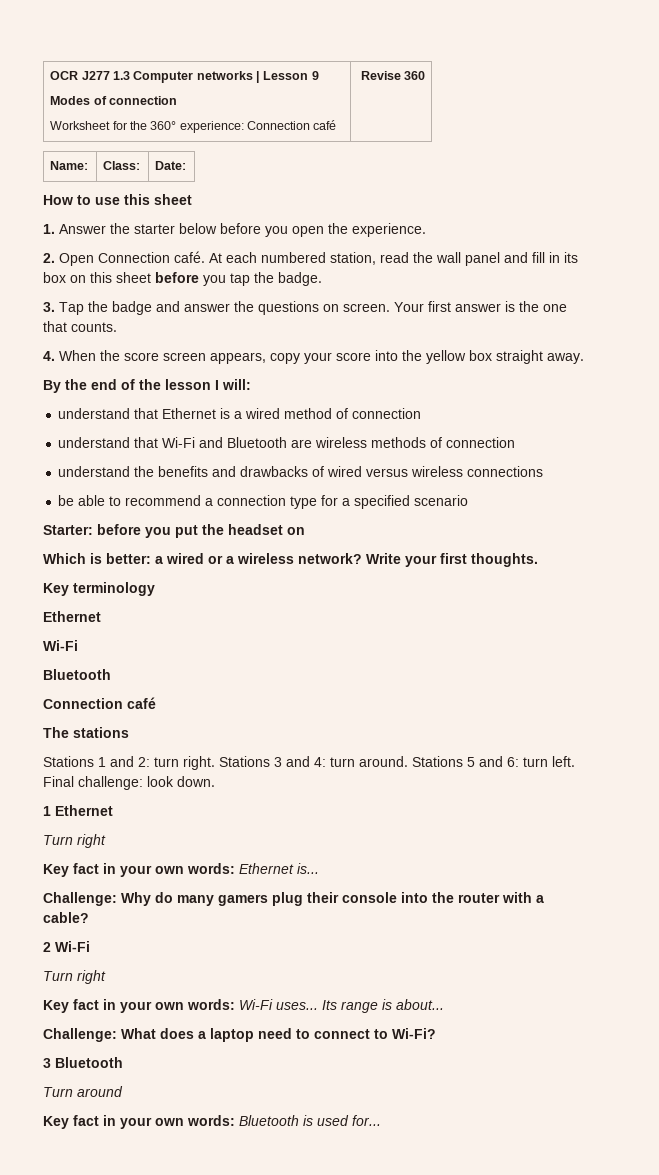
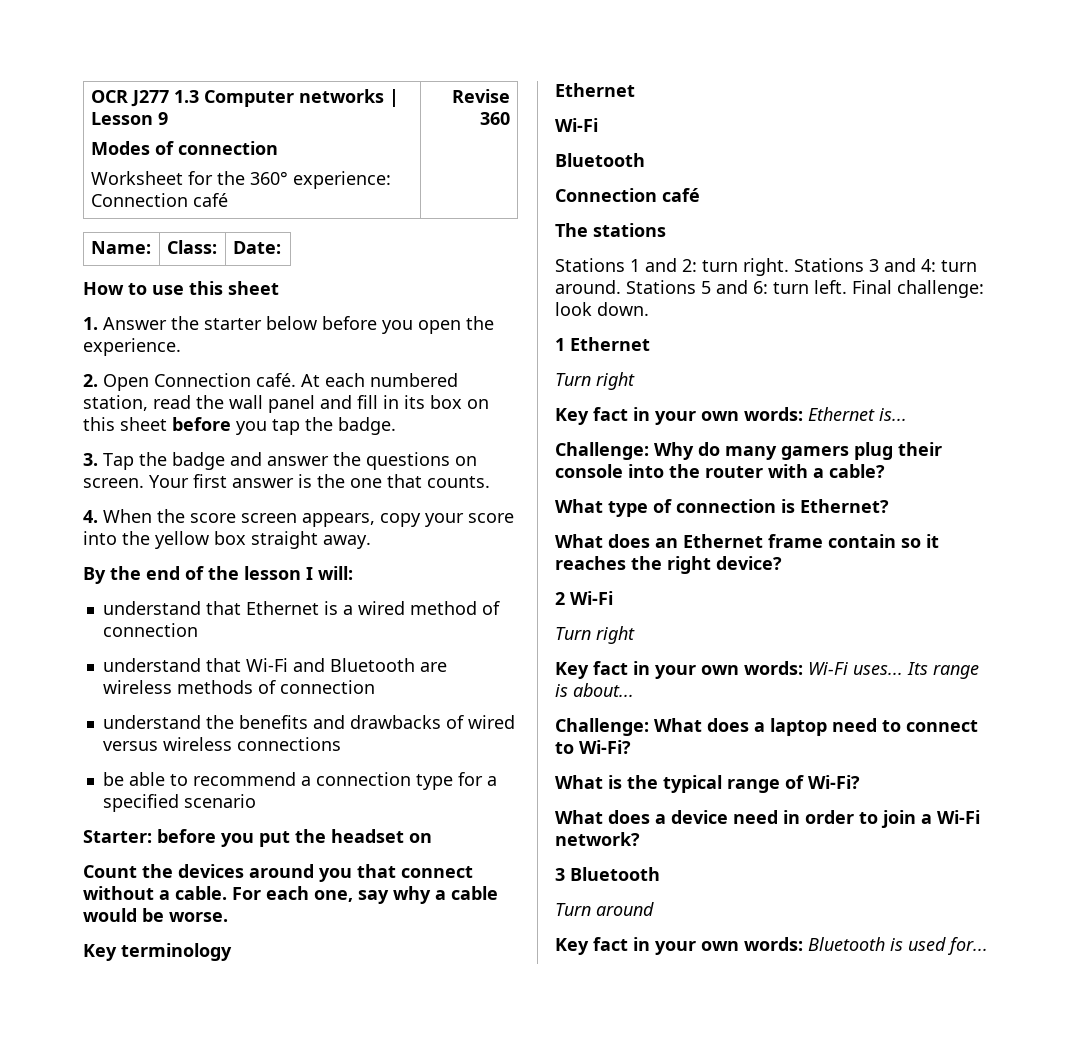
[43,553,538,567] Which is better: a wired or a wireless network? Write your first thoughts. -> [83,864,473,882] [83,886,498,904] [83,908,228,922] Count the devices around you that connect without a cable. For each one, say why a cable would be worse.
(89, 917) none -> [555,499,889,517] [555,534,939,548] [555,556,782,574] // What type of connection is Ethernet? // What does an Ethernet frame contain so it reaches the right device?
(436, 1033) none -> [555,775,860,793] [555,810,980,828] [555,832,640,846] // What is the typical range of Wi-Fi? // What does a device need in order to join a Wi-Fi network?

